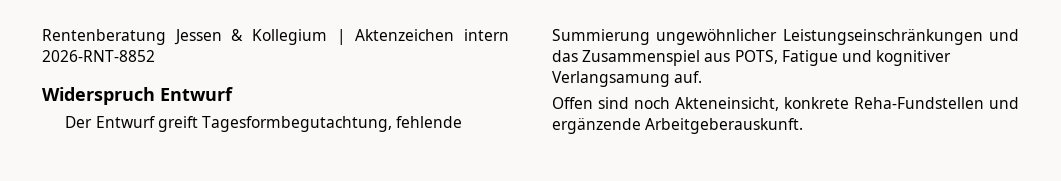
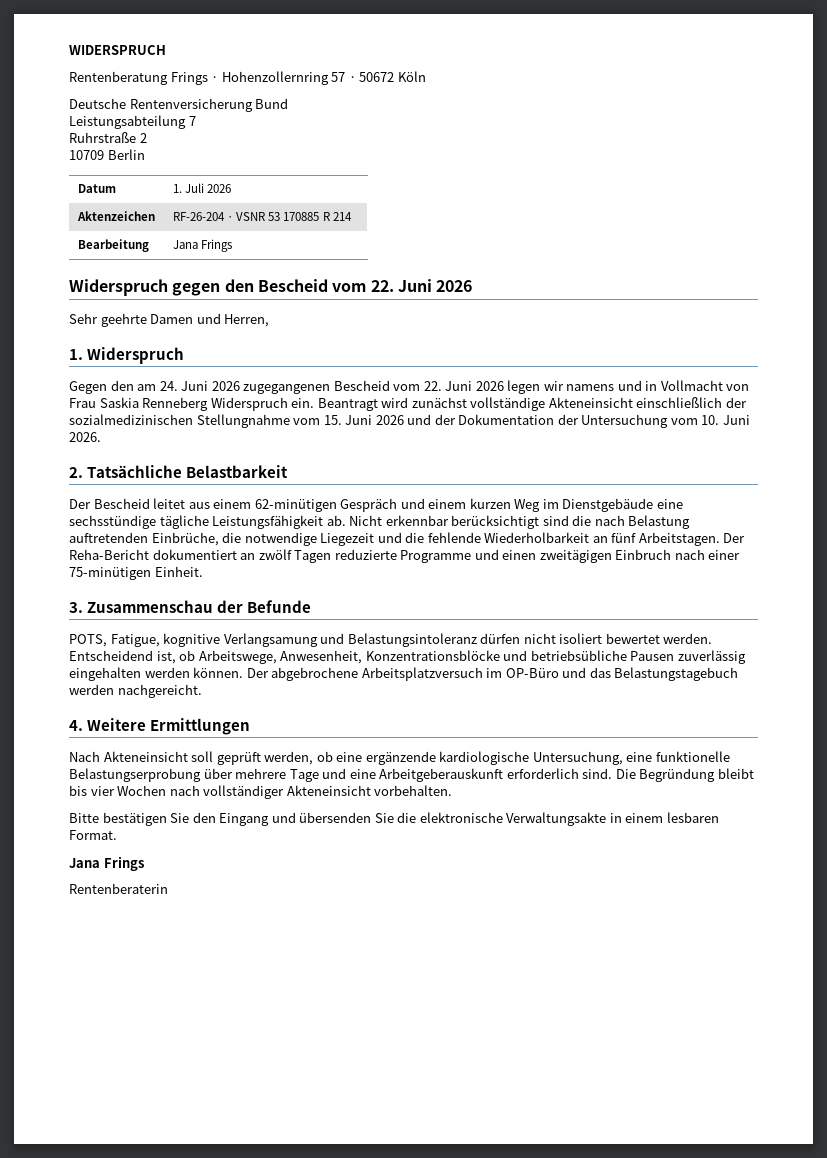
[42,29,510,45] [42,50,155,62] [42,87,233,105] [65,116,463,132] [552,29,1019,45] [552,50,952,66] [552,71,703,87] [552,97,1019,111] [552,118,804,134] Rentenberatung Jessen & Kollegium | Aktenzeichen intern 2026-RNT-8852 // Widerspruch Entwurf // Der Entwurf greift Tagesformbegutachtung, fehlende Summierung ungewöhnlicher Leistungseinschränkungen und das Zusammenspiel aus POTS, Fatigue und kognitiver Verlangsamung auf. // Offen sind noch Akteneinsicht, konkrete Reha-Fundstellen und ergänzende Arbeitgeberauskunft. -> [69,45,166,55] [69,71,426,85] [69,98,289,112] [69,115,196,129] [69,132,147,143] [69,149,145,160] [77,184,116,193] [172,183,232,193] [76,211,155,221] [172,212,352,221] [77,239,149,252] [172,239,233,252] [69,279,473,296] [69,313,270,327] [69,347,185,364] [69,380,750,394] [69,397,747,411] [69,414,750,428] [69,432,101,442] [69,465,289,478] [69,498,683,512] [69,515,691,529] [69,532,746,546] [69,549,741,563] [69,566,203,580] [69,600,312,613] [69,633,713,647] [69,650,746,664] [69,667,739,681] [69,684,202,698] [69,718,251,735] [69,751,730,765] [69,768,754,782] [69,785,453,799] [69,812,719,826] [69,830,117,840] [69,856,144,871] [69,883,168,894] WIDERSPRUCH // Rentenberatung Frings · Hohenzollernring 57 · 50672 Köln // Deutsche Rentenversicherung Bund // Leistungsabteilung 7 // Ruhrstraße 2 // 10709 Berlin // Datum | 1. Juli 2026 // Aktenzeichen | RF-26-204 · VSNR 53 170885 R 214 // Bearbeitung | Jana Frings // Widerspruch gegen den Bescheid vom 22. Juni 2026 // Sehr geehrte Damen und Herren, // 1. Widerspruch // Gegen den am 24. Juni 2026 zugegangenen Bescheid vom 22. Juni 2026 legen wir namens und in Vollmacht von Frau Saskia Renneberg Widerspruch ein. Beantragt wird zunächst vollständige Akteneinsicht einschließlich der sozialmedizinischen Stellungnahme vom 15. Juni 2026 und der Dokumentation der Untersuchung vom 10. Juni 2026. // 2. Tatsächliche Belastbarkeit // Der Bescheid leitet aus einem 62-minütigen Gespräch und einem kurzen Weg im Dienstgebäude eine sechsstündige tägliche Leistungsfähigkeit ab. Nicht erkennbar berücksichtigt sind die nach Belastung auftretenden Einbrüche, die notwendige Liegezeit und die fehlende Wiederholbarkeit an fünf Arbeitstagen. Der Reha-Bericht dokumentiert an zwölf Tagen reduzierte Programme und einen zweitägigen Einbruch nach einer 75-minütigen Einheit. // 3. Zusammenschau der Befunde // POTS, Fatigue, kognitive Verlangsamung und Belastungsintoleranz dürfen nicht isoliert bewertet werden. Entscheidend ist, ob Arbeitswege, Anwesenheit, Konzentrationsblöcke und betriebsübliche Pausen zuverlässig eingehalten werden können. Der abgebrochene Arbeitsplatzversuch im OP-Büro und das Belastungstagebuch werden nachgereicht. // 4. Weitere Ermittlungen // Nach Akteneinsicht soll geprüft werden, ob eine ergänzende kardiologische Untersuchung, eine funktionelle Belastungserprobung über mehrere Tage und eine Arbeitgeberauskunft erforderlich sind. Die Begründung bleibt bis vier Wochen nach vollständiger Akteneinsicht vorbehalten. // Bitte bestätigen Sie den Eingang und übersenden Sie die elektronische Verwaltungsakte in einem lesbaren Format. // Jana Frings // Rentenberaterin

